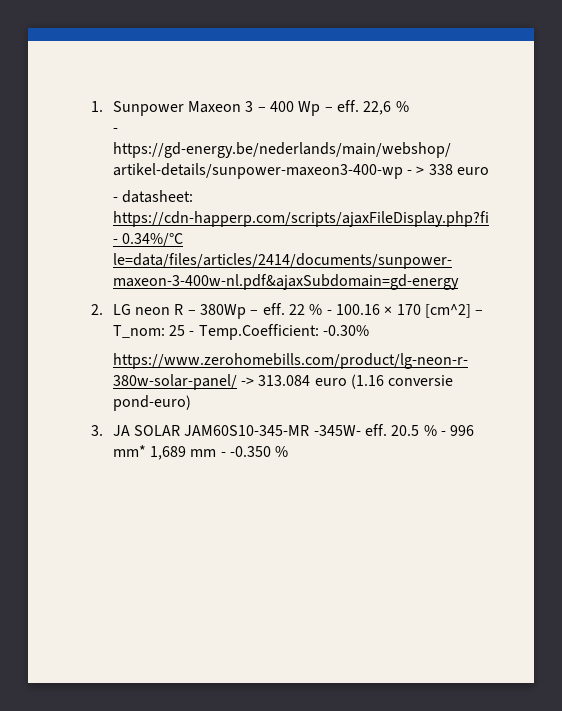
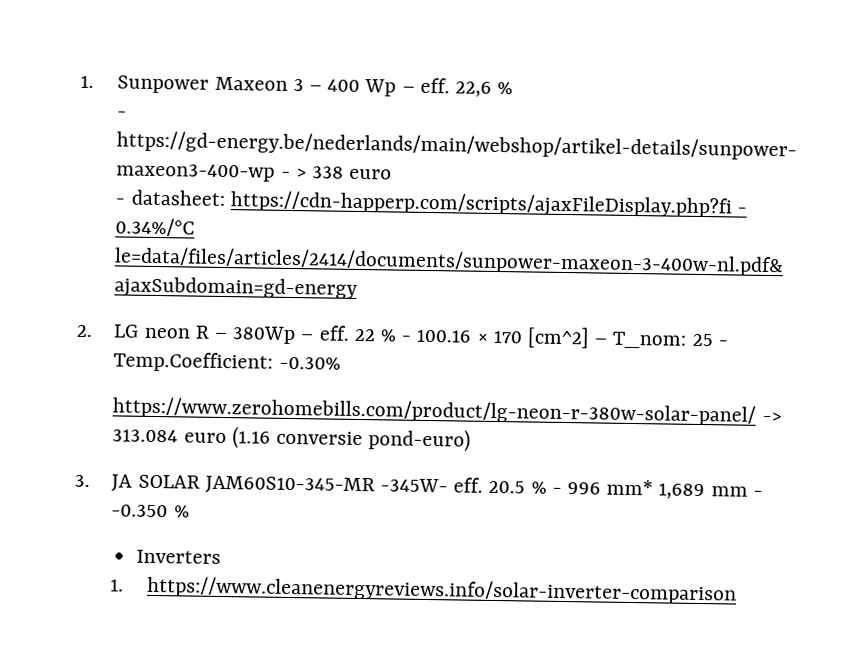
(289, 451) none -> [135,549,221,564] [110,575,738,605] // Inverters // 1. https://www.cleanenergyreviews.info/solar-inverter-comparison

